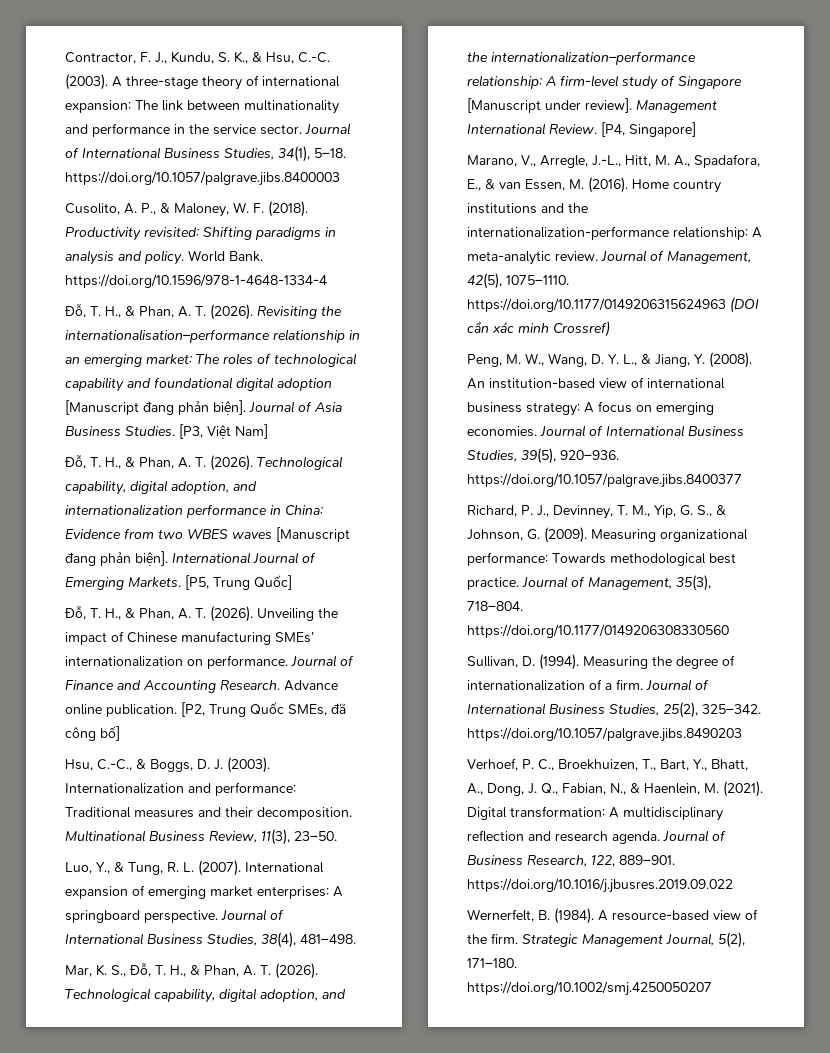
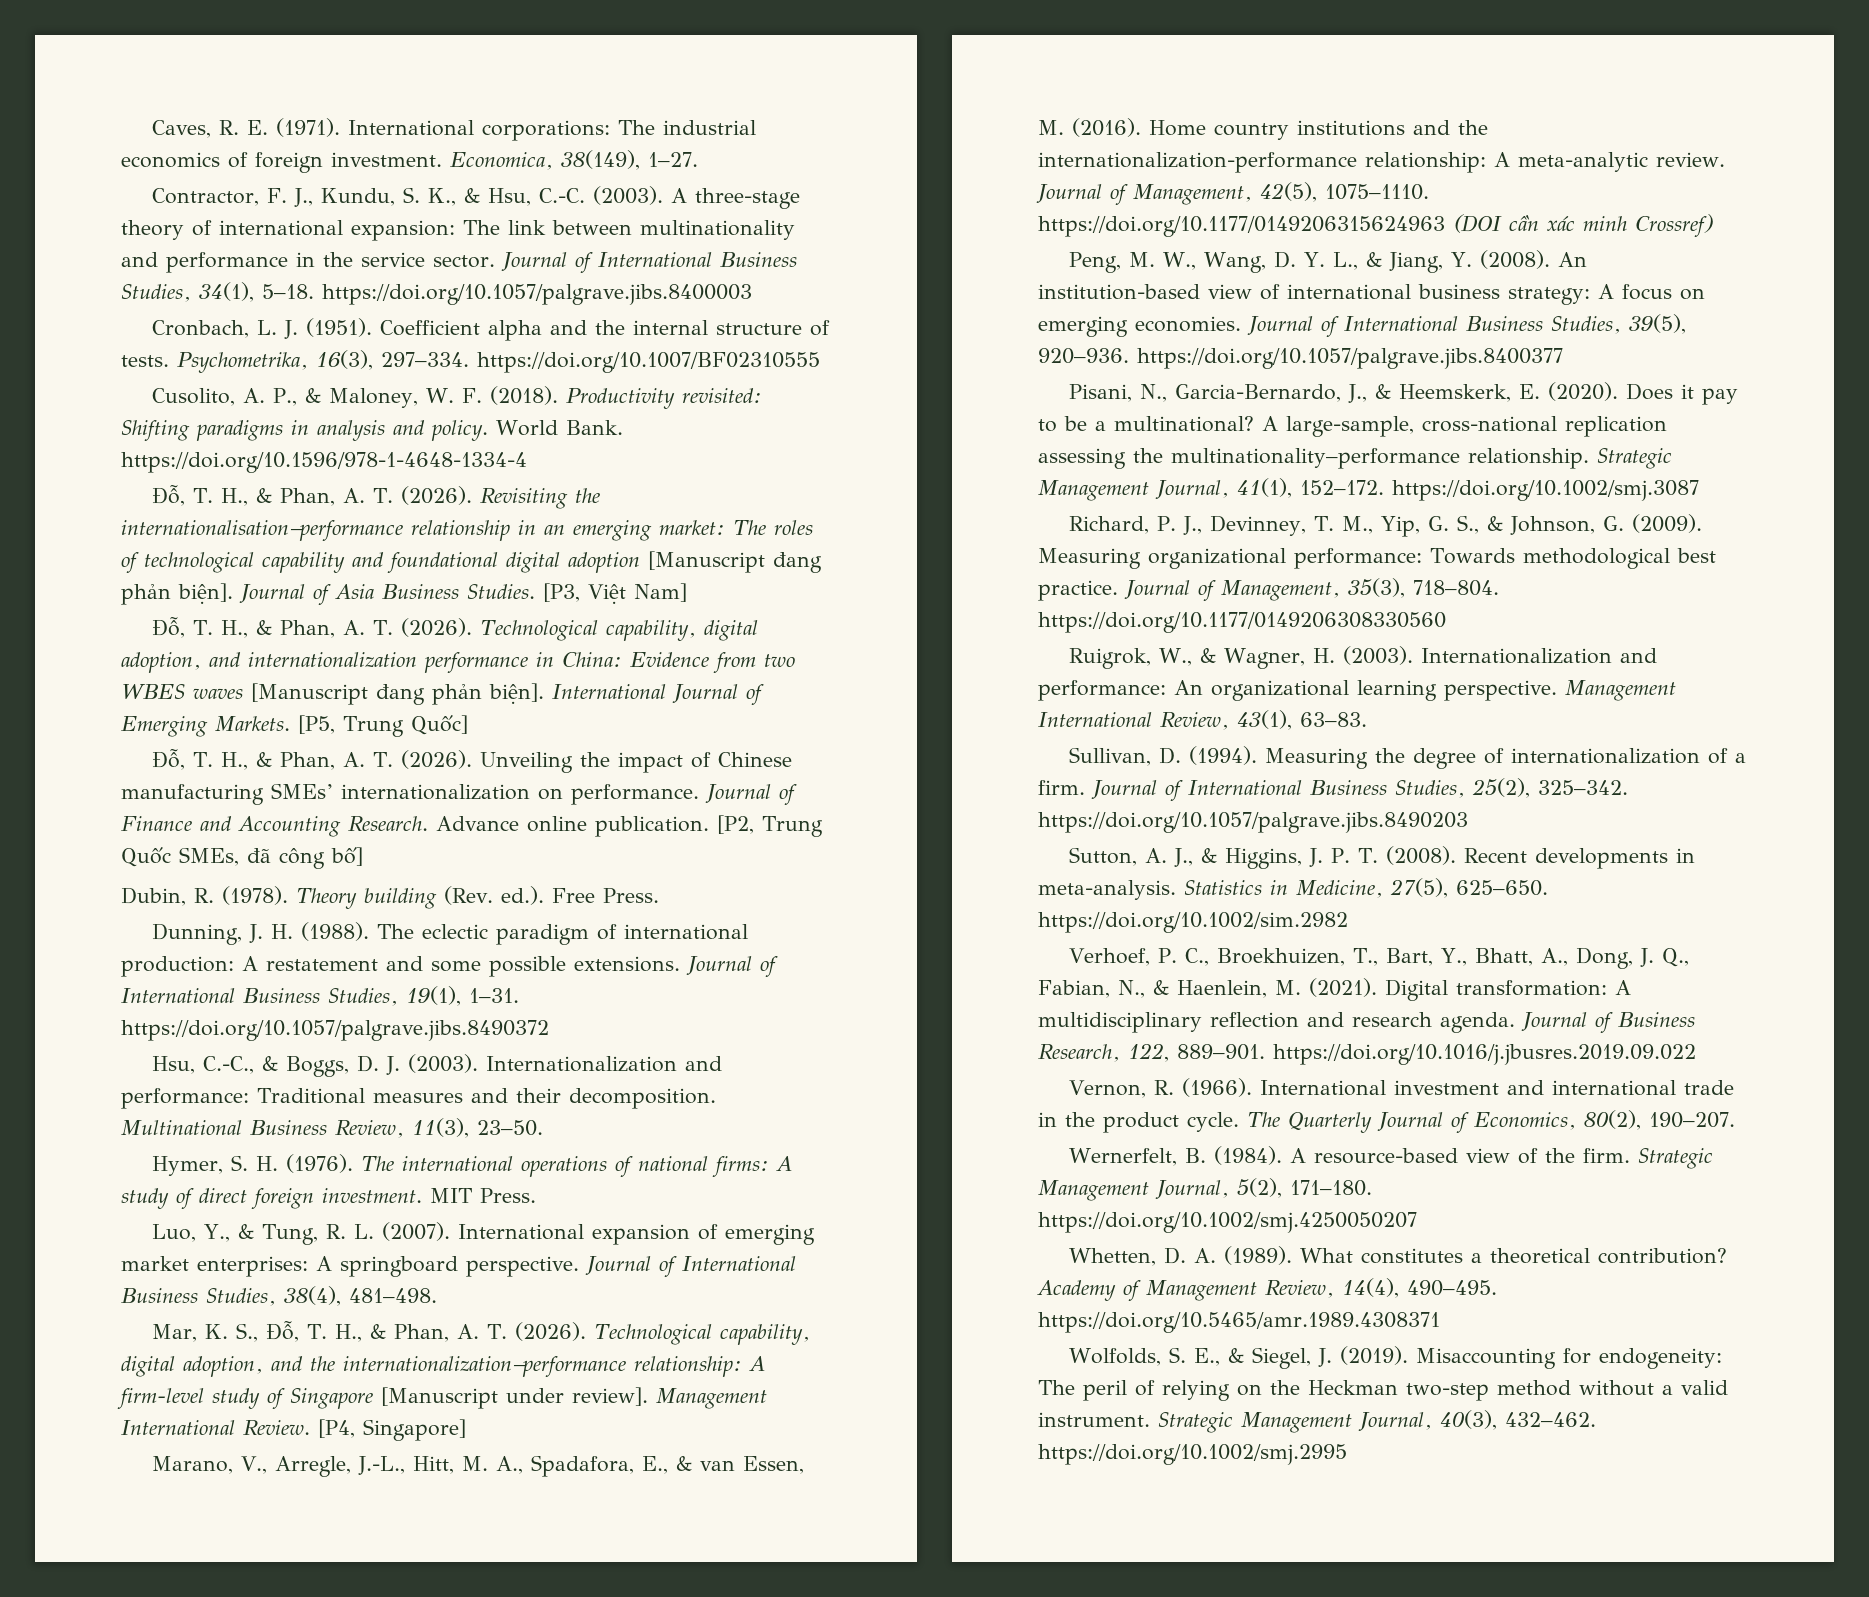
(65, 58) none -> [151,118,756,141] [121,150,698,173] Caves, R. E. (1971). International corporations: The industrial economics of foreign investment. Economica, 38(149), 1–27. //
(340, 178) none -> [151,318,830,341] [121,350,820,373] // Cronbach, L. J. (1951). Coefficient alpha and the internal structure of tests. Psychometrika, 16(3), 297–334. https://doi.org/10.1007/BF02310555
(120, 733) none -> [121,886,659,909] [151,922,748,945] [121,956,778,977] [121,986,519,1006] [121,1020,549,1041] // Dubin, R. (1978). Theory building (Rev. ed.). Free Press. // Dunning, J. H. (1988). The eclectic paradigm of international production: A restatement and some possible extensions. Journal of International Business Studies, 19(1), 1–31. https://doi.org/10.1057/palgrave.jibs.8490372
(337, 836) none -> [151,1154,792,1177] [121,1188,536,1209] // Hymer, S. H. (1976). The international operations of national firms: A study of direct foreign investment. MIT Press.
(742, 480) none -> [1068,382,1738,405] [1038,416,1667,437] [1038,448,1672,469] [1038,478,1699,501] // Pisani, N., Garcia-Bernardo, J., & Heemskerk, E. (2020). Does it pay to be a multinational? A large-sample, cross-national replication assessing the multinationality–performance relationship. Strategic Management Journal, 41(1), 152–172. https://doi.org/10.1002/smj.3087
(729, 631) none -> [1068,646,1657,669] [1038,680,1676,701] [1038,710,1367,730] // Ruigrok, W., & Wagner, H. (2003). Internationalization and performance: An organizational learning perspective. Management International Review, 43(1), 63–83.
(742, 734) none -> [1068,846,1695,869] [1038,878,1548,900] [1038,912,1348,933] // Sutton, A. J., & Higgins, J. P. T. (2008). Recent developments in meta-analysis. Statistics in Medicine, 27(5), 625–650. https://doi.org/10.1002/sim.2982
(733, 885) none -> [1068,1078,1734,1098] [1038,1110,1735,1133] // Vernon, R. (1966). International investment and international trade in the product cycle. The Quarterly Journal of Economics, 80(2), 190–207.
(712, 988) none -> [1068,1246,1727,1266] [1037,1278,1497,1301] [1038,1312,1440,1333] [1068,1346,1722,1369] [1038,1380,1728,1401] [1038,1410,1596,1433] [1038,1444,1347,1465] // Whetten, D. A. (1989). What constitutes a theoretical contribution? Academy of Management Review, 14(4), 490–495. https://doi.org/10.5465/amr.1989.4308371 // Wolfolds, S. E., & Siegel, J. (2019). Misaccounting for endogeneity: The peril of relying on the Heckman two-step method without a valid instrument. Strategic Management Journal, 40(3), 432–462. https://doi.org/10.1002/smj.2995

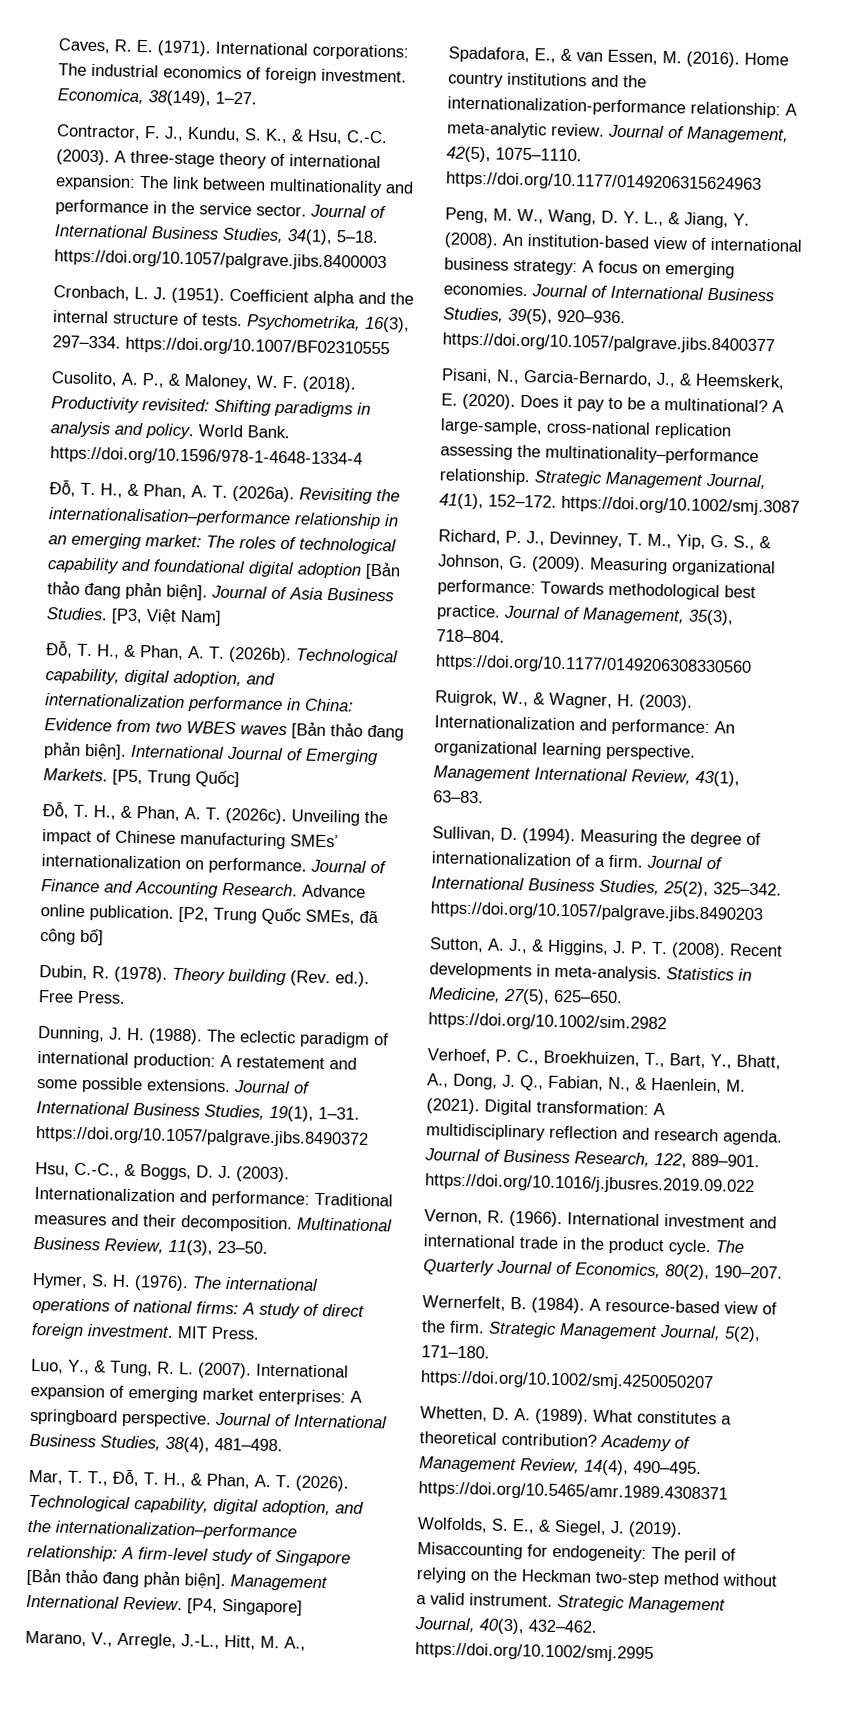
[400,486,472,505] (2026). -> [232,485,295,503] (2026a).
[648,551,765,573] [Manuscript -> [365,562,401,580] [47,581,80,595] [Bản thảo
[400,618,472,637] (2026). -> [228,646,292,664] (2026b).
[251,683,368,705] [Manuscript -> [291,722,363,739] [Bản thảo
[400,750,472,769] (2026). -> [225,807,287,825] (2026c).
[204,1323,258,1342] K. S., -> [67,1470,109,1486] T. T.,
[381,1387,648,1409] [Manuscript under review]. -> [26,1568,226,1590] [Bản thảo đang phản biện].
[1453,214,1713,237] (DOI cần xác minh Crossref) -> (762, 182) none

